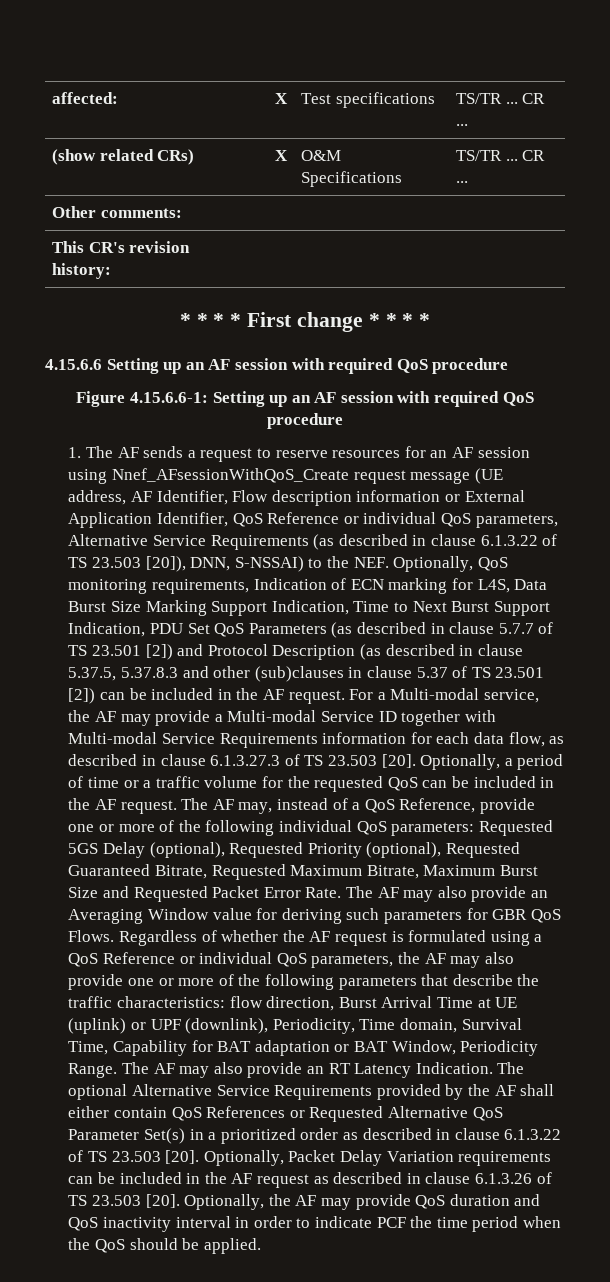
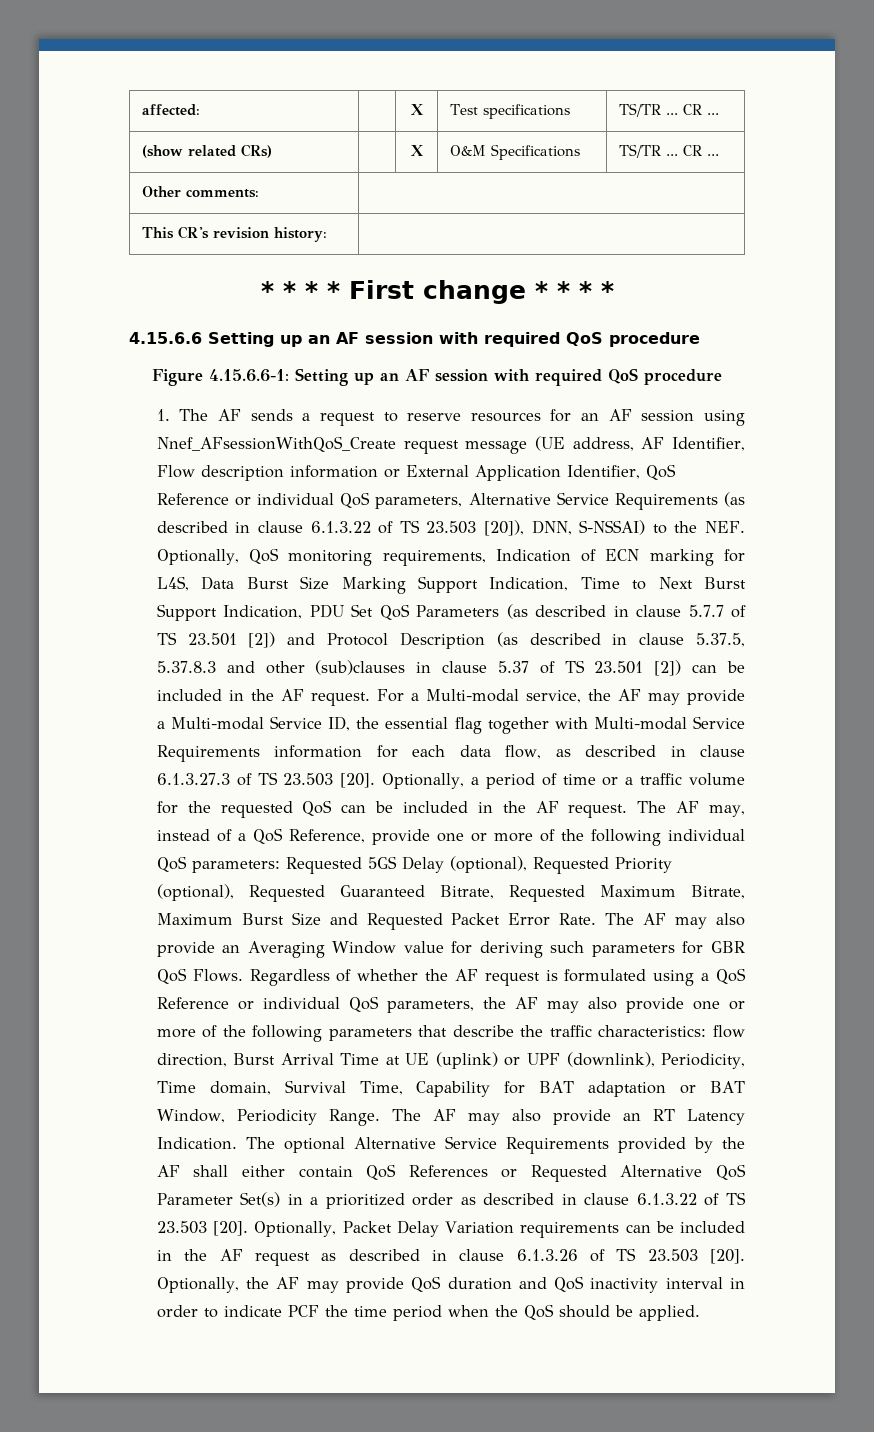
[378,711,397,722] ID -> [328,716,482,734] ID, the essential flag

